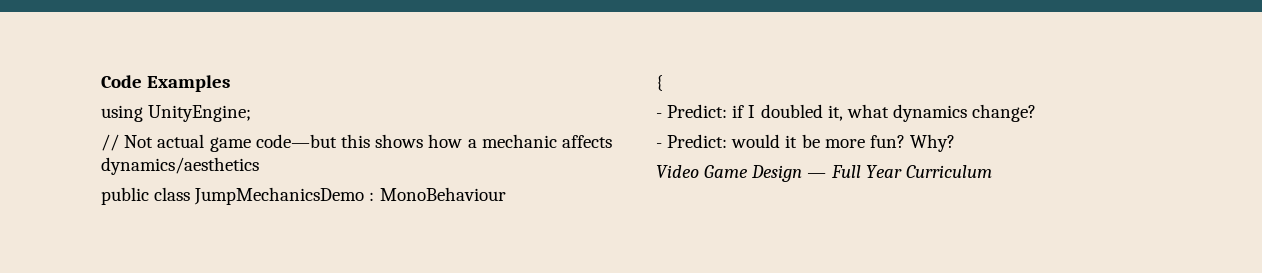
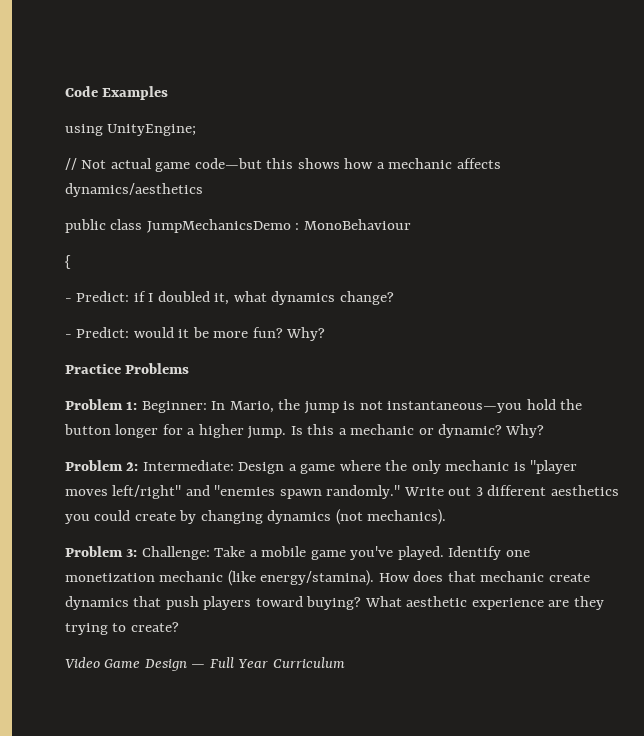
(955, 143) none -> [65,363,190,374] [65,399,583,414] [64,424,545,439] [65,460,578,474] [65,485,619,499] [65,509,447,525] [65,546,530,560] [65,570,590,586] [65,596,604,610] [65,622,179,635] // Practice Problems // Problem 1: Beginner: In Mario, the jump is not instantaneous—you hold the button longer for a higher jump. Is this a mechanic or dynamic? Why? // Problem 2: Intermediate: Design a game where the only mechanic is "player moves left/right" and "enemies spawn randomly." Write out 3 different aesthetics you could create by changing dynamics (not mechanics). // Problem 3: Challenge: Take a mobile game you've played. Identify one monetization mechanic (like energy/stamina). How does that mechanic create dynamics that push players toward buying? What aesthetic experience are they trying to create?

